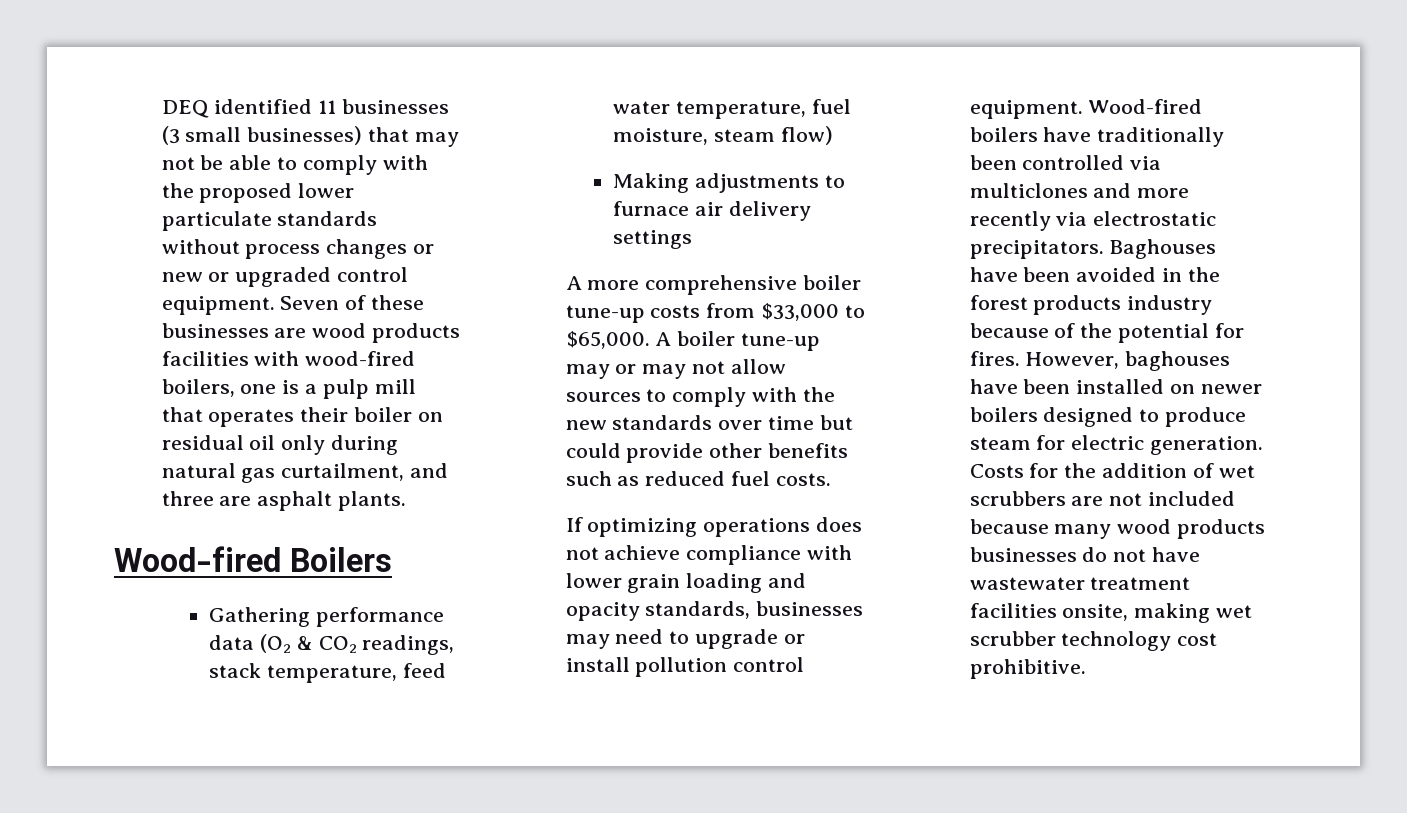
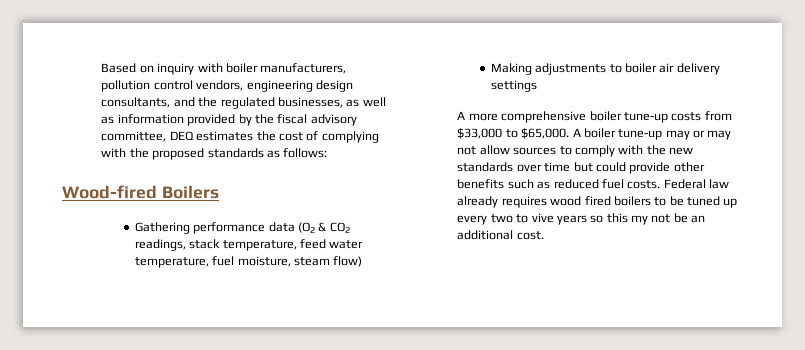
[161,99,450,118] [161,126,459,147] [161,155,428,175] [161,183,355,203] [161,211,378,231] [161,239,435,259] [161,267,409,287] [161,295,425,315] [161,323,461,343] [161,351,416,366] [161,379,416,399] [161,407,443,427] [161,435,399,455] [161,463,449,483] [161,491,407,511] DEQ identified 11 businesses (3 small businesses) that may not be able to comply with the proposed lower particulate standards without process changes or new or upgraded control equipment. Seven of these businesses are wood products facilities with wood-fired boilers, one is a pulp mill that operates their boiler on residual oil only during natural gas curtailment, and three are asphalt plants. -> [101,63,347,75] [101,80,353,92] [101,97,386,109] [101,114,357,126] [101,131,379,143] [101,148,328,160] Based on inquiry with boiler manufacturers, pollution control vendors, engineering design consultants, and the regulated businesses, as well as information provided by the fiscal advisory committee, DEQ estimates the cost of complying with the proposed standards as follows:
[613,201,690,216] furnace -> [625,63,658,73] boiler
[565,517,863,537] [565,545,853,565] [565,573,807,593] [565,601,864,621] [565,629,805,649] [565,657,805,677] [969,99,1203,119] [969,127,1225,147] [969,155,1162,170] [969,183,1190,198] [969,211,1217,231] [969,239,1217,259] [969,267,1220,282] [969,295,1213,315] [969,323,1244,343] [969,351,1231,371] [969,379,1262,394] [969,407,1247,427] [969,435,1264,455] [969,463,1255,478] [969,491,1236,506] [969,519,1266,539] [969,547,1201,562] [969,577,1191,590] [969,603,1253,623] [969,631,1218,651] [969,659,1086,679] // If optimizing operations does not achieve compliance with lower grain loading and opacity standards, businesses may need to upgrade or install pollution control equipment. Wood-fired boilers have traditionally been controlled via multiclones and more recently via electrostatic precipitators. Baghouses have been avoided in the forest products industry because of the potential for fires. However, baghouses have been installed on newer boilers designed to produce steam for electric generation. Costs for the addition of wet scrubbers are not included because many wood products businesses do not have wastewater treatment facilities onsite, making wet scrubber technology cost prohibitive. -> [663,179,730,189] [457,196,738,208] [457,213,706,225] [457,230,544,240] Federal law already requires wood fired boilers to be tuned up every two to vive years so this my not be an additional cost.

